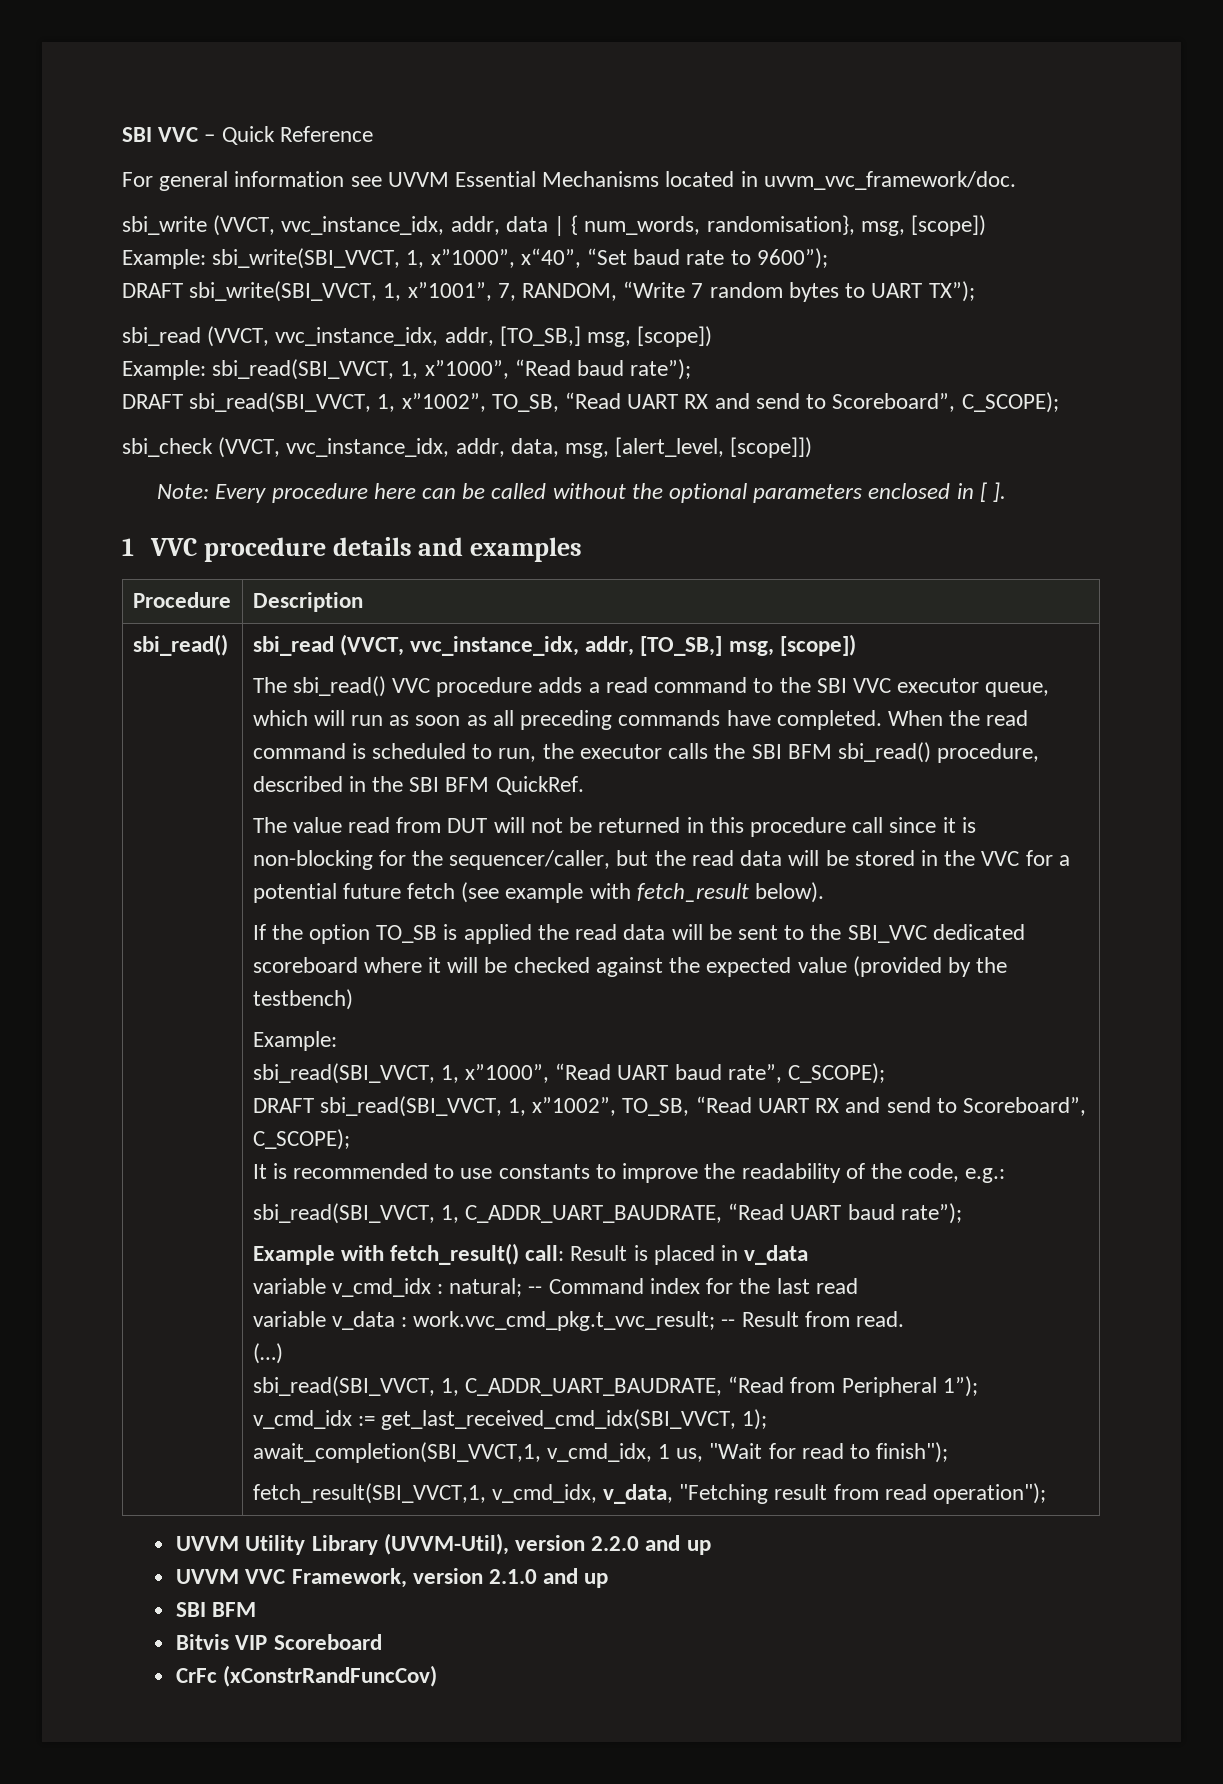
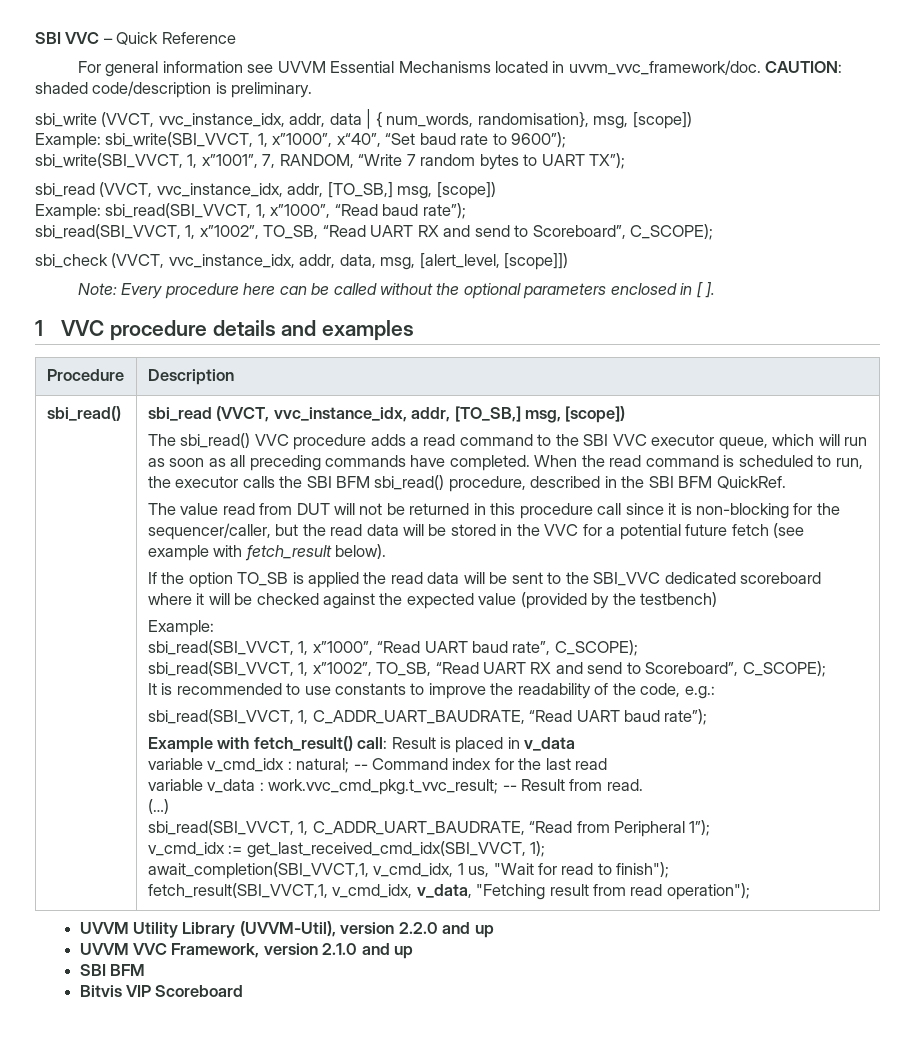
(1016, 180) none -> [765,61,843,73] [35,81,313,98] CAUTION: shaded code/description is preliminary.
[122,283,183,298] DRAFT -> (567, 140) none
[122,394,183,409] DRAFT -> (466, 211) none
[252,1098,314,1113] DRAFT -> (638, 648) none
[176,1665,438,1687] // CrFc (xConstrRandFuncCov) -> (244, 991) none

